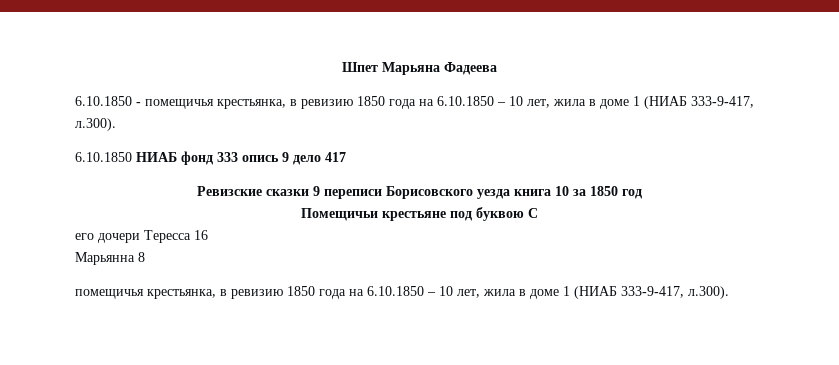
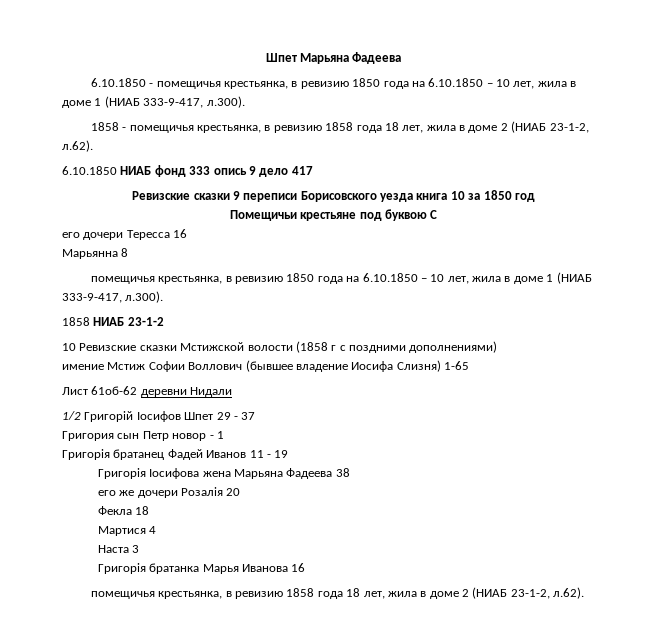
(116, 124) none -> [90,121,589,133] [62,140,93,152] // 1858 - помещичья крестьянка, в ревизию 1858 года 18 лет, жила в доме 2 (НИАБ 23-1-2, л.62).
(729, 292) none -> [62,317,164,326] [62,341,498,353] [62,360,469,372] [62,386,233,397] [62,411,256,422] [62,431,224,441] [62,449,289,460] [97,468,350,479] [97,487,241,498] [97,506,150,515] [97,526,157,536] [97,545,140,553] [97,563,306,574] [90,587,585,599] // 1858 НИАБ 23-1-2 // 10 Ревизские сказки Мстижской волости (1858 г с поздними дополнениями) // имение Мстиж Софии Воллович (бывшее владение Иосифа Слизня) 1-65 // Лист 61об-62 деревни Нидали // 1/2 Григорiй Iосифов Шпет 29 - 37 // Григория сын Петр новор - 1 // Григорiя братанец Фадей Иванов 11 - 19 // Григорiя Iосифова жена Марьяна Фадеева 38 // его же дочери Розалiя 20 // Фекла 18 // Мартися 4 // Наста 3 // Григорiя братанка Марья Иванова 16 // помещичья крестьянка, в ревизию 1858 года 18 лет, жила в доме 2 (НИАБ 23-1-2, л.62).

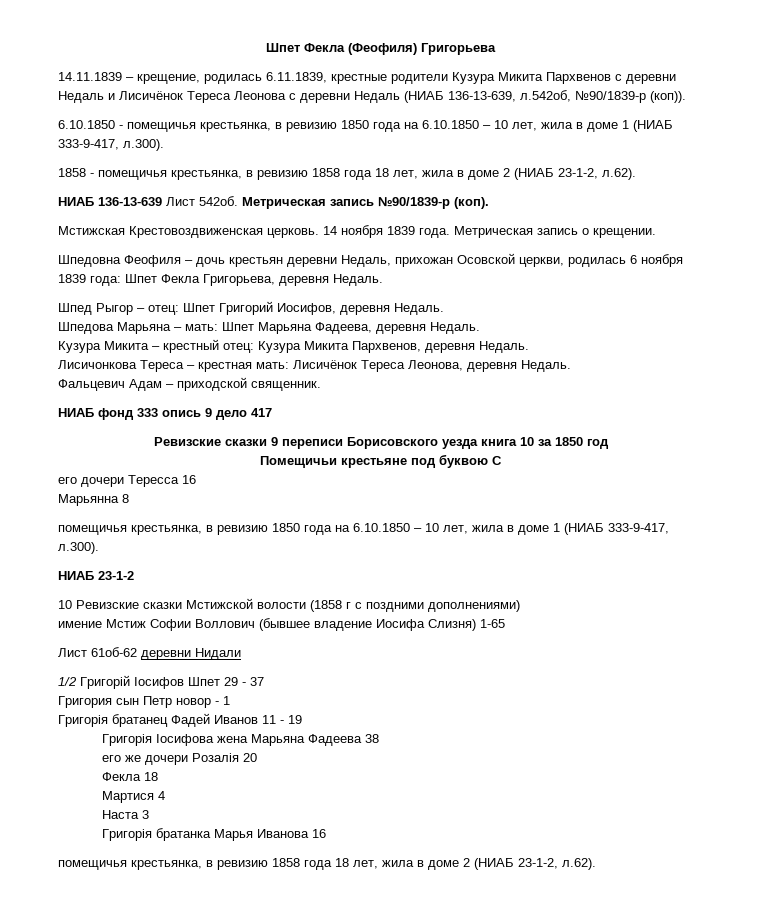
[265,52,402,64] Шпет Марьяна Фадеева -> [266,43,496,55] [58,72,676,84] [58,90,686,103] Шпет Фекла (Феофиля) Григорьева // 14.11.1839 – крещение, родилась 6.11.1839, крестные родители Кузура Микита Пархвенов с деревни Недаль и Лисичёнок Тереса Леонова с деревни Недаль (НИАБ 136-13-639, л.542об, №90/1839-р (коп)).
[62,166,117,175] 6.10.1850 -> [58,196,489,209] [58,225,656,238] [58,253,683,267] [58,274,383,286] [58,301,444,315] [58,322,480,334] [58,339,529,353] [58,360,571,372] [58,377,321,391] НИАБ 136-13-639 Лист 542об. Метрическая запись №90/1839-р (коп). // Мстижская Крестовоздвиженская церковь. 14 ноября 1839 года. Метрическая запись о крещении. // Шпедовна Феофиля – дочь крестьян деревни Недаль, прихожан Осовской церкви, родилась 6 ноября 1839 года: Шпет Фекла Григорьева, деревня Недаль. // Шпед Рыгор – отец: Шпет Григорий Иосифов, деревня Недаль. // Шпедова Марьяна – мать: Шпет Марьяна Фадеева, деревня Недаль. // Кузура Микита – крестный отец: Кузура Микита Пархвенов, деревня Недаль. // Лисичонкова Тереса – крестная мать: Лисичёнок Тереса Леонова, деревня Недаль. // Фальцевич Адам – приходской священник. //
[62,317,90,326] 1858 -> (99, 548) none

